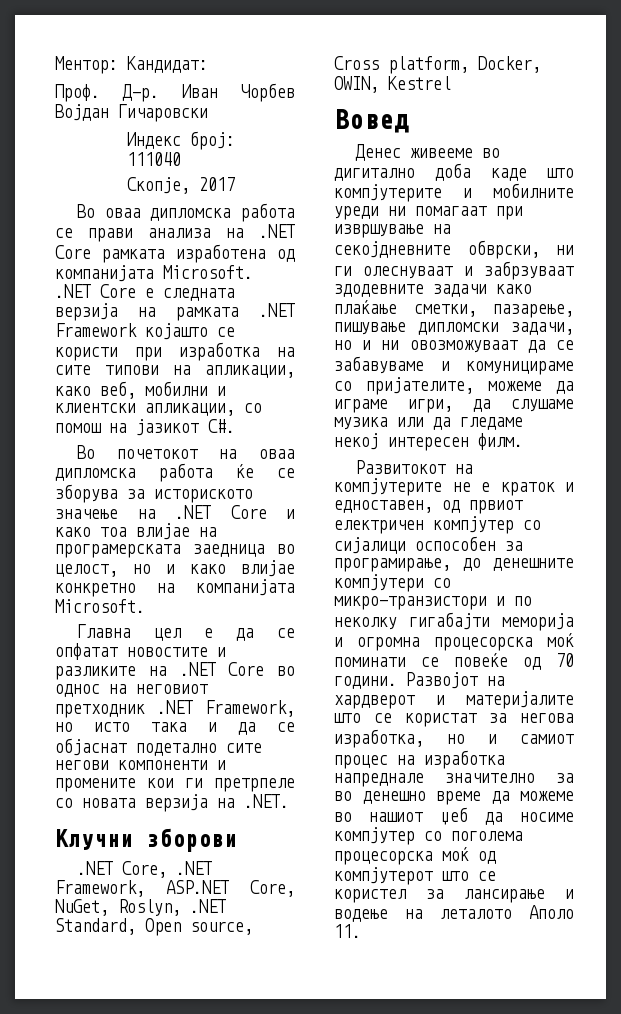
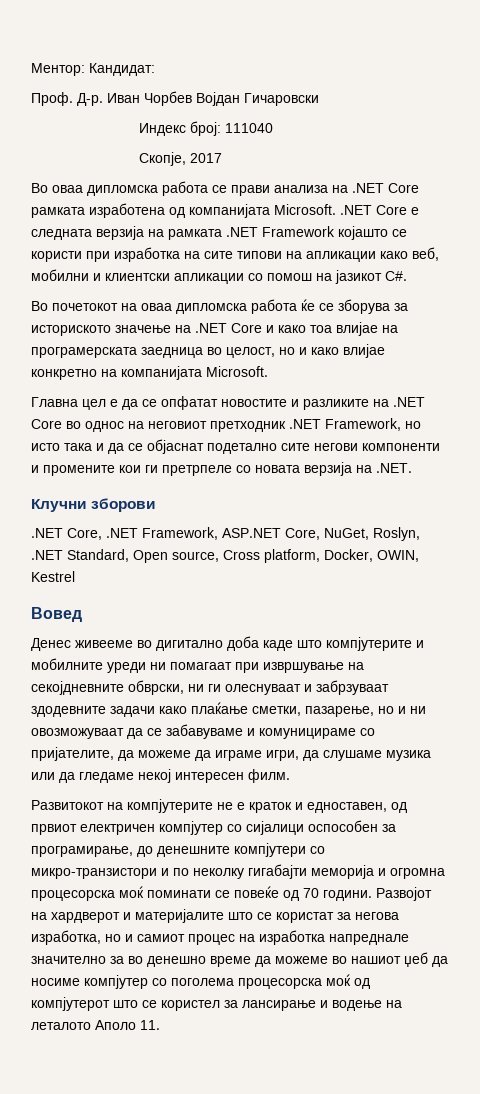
[205,365,295,378] апликации, -> [306,251,376,262] апликации
[145,403,235,416] апликации, -> [174,273,244,284] апликации
[334,322,574,335] пишување дипломски задачи, -> (374, 711) none
(474, 386) none -> [118,750,134,761] да

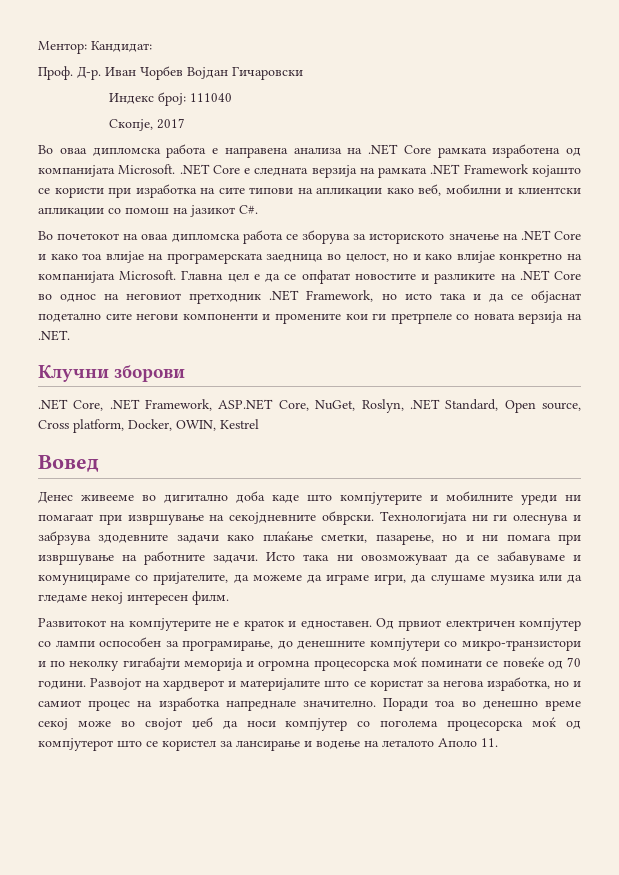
[212,185,270,196] се прави -> [212,147,288,158] е направена
[301,299,315,311] ќе -> (283, 237) none
(268, 371) // -> (177, 275) none
[128,680,389,695] обврски, ни ги олеснуваат и забрзуваат -> [322,511,581,525] [38,531,91,545] обврски. Технологијата ни ги олеснува и забрзува
(426, 710) none -> [506,534,581,545] [38,551,353,565] помага при извршување на работните задачи. Исто така ни
[307,802,407,813] едноставен, од -> [300,618,394,629] едноставен. Од
[246,821,304,835] сијалици -> [55,641,95,647] лампи
[31,956,401,967] значително за во денешно време да можеме во нашиот -> [303,698,581,711] [38,718,182,730] значително. Поради тоа во денешно време секој може во својот
[31,978,80,986] носиме -> [246,721,276,727] носи

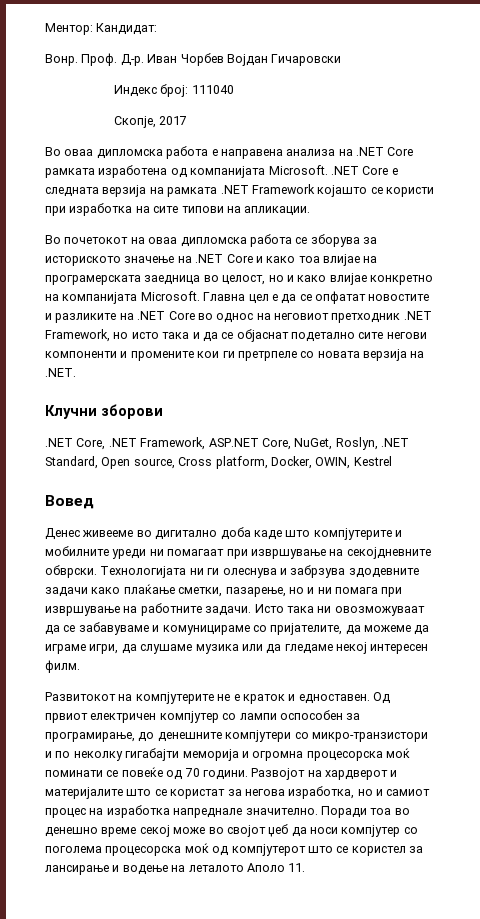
(152, 46) none -> [45,54,78,66] Вонр.
[316,184,581,196] [38,205,258,217] апликации како веб, мобилни и клиентски апликации со помош на јазикот C#. -> [244,206,311,216] апликации.

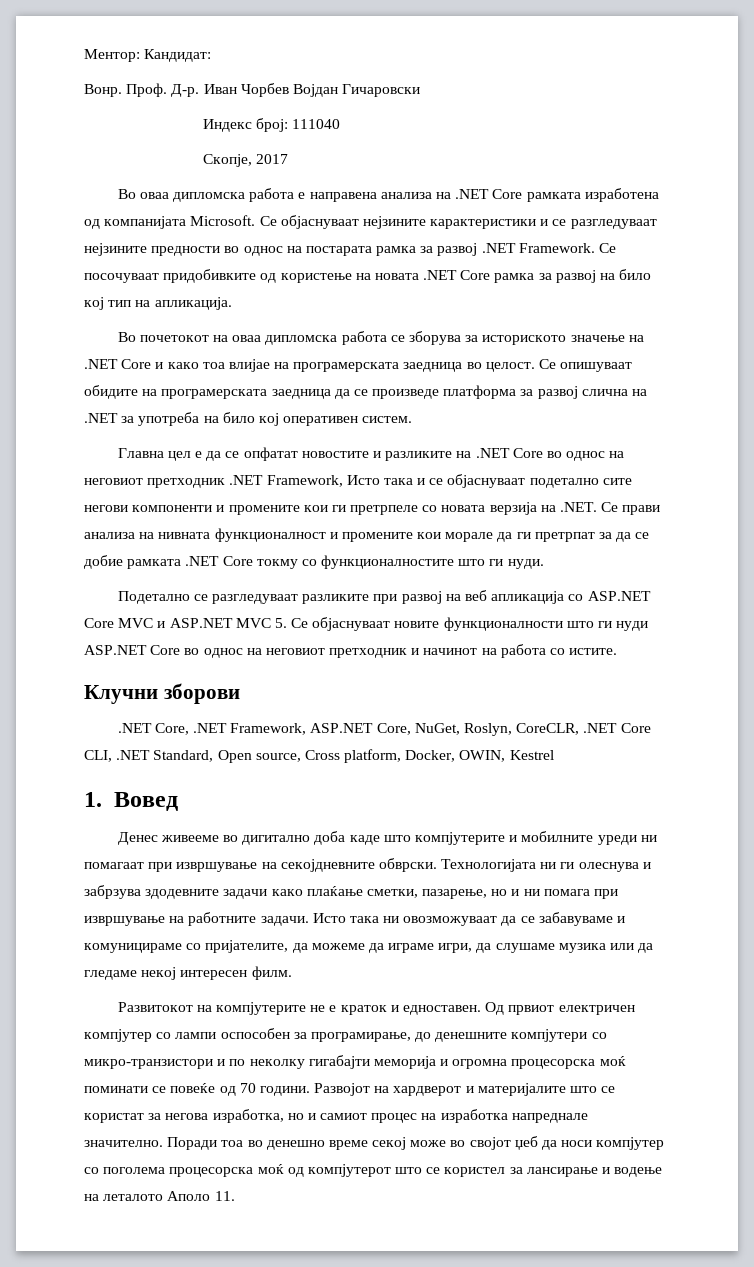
[330,166,398,175] [45,184,434,197] [45,203,311,216] .NET Core е следната верзија на рамката .NET Framework којашто се користи при изработка на сите типови на апликации. -> [259,215,657,229] [84,243,617,256] [84,269,652,283] [84,297,232,310] Се објаснуваат нејзините карактеристики и се разгледуваат нејзините предности во однос на постарата рамка за развој .NET Framework. Се посочуваат придобивките од користење на новата .NET Core рамка за развој на било кој тип на апликација.
[222,273,433,285] [45,291,200,304] целост, но и како влијае конкретно на компанијата Microsoft. -> [485,359,633,372] [84,385,648,399] [84,412,413,426] целост. Се опишуваат обидите на програмерската заедница да се произведе платформа за развој слична на .NET за употреба на било кој оперативен систем. //
[113,329,289,342] но исто така и да се објаснат -> [346,474,526,488] Исто така и се објаснуваат
(76, 372) none -> [601,502,661,515] [84,528,650,542] [84,555,544,569] [117,590,651,604] [84,617,649,631] [84,644,618,658] Се прави анализа на нивната функционалност и промените кои морале да ги претрпат за да се добие рамката .NET Core токму со функционалностите што ги нуди. // Подетално се разгледуваат разликите при развој на веб апликација со ASP.NET Core MVC и ASP.NET MVC 5. Се објаснуваат новите функционалности што ги нуди ASP.NET Core во однос на неговиот претходник и начинот на работа со истите.
(378, 443) none -> [516,723,651,735] [84,750,112,762] CoreCLR, .NET Core CLI,
(392, 461) none -> [84,792,102,807] 1.

